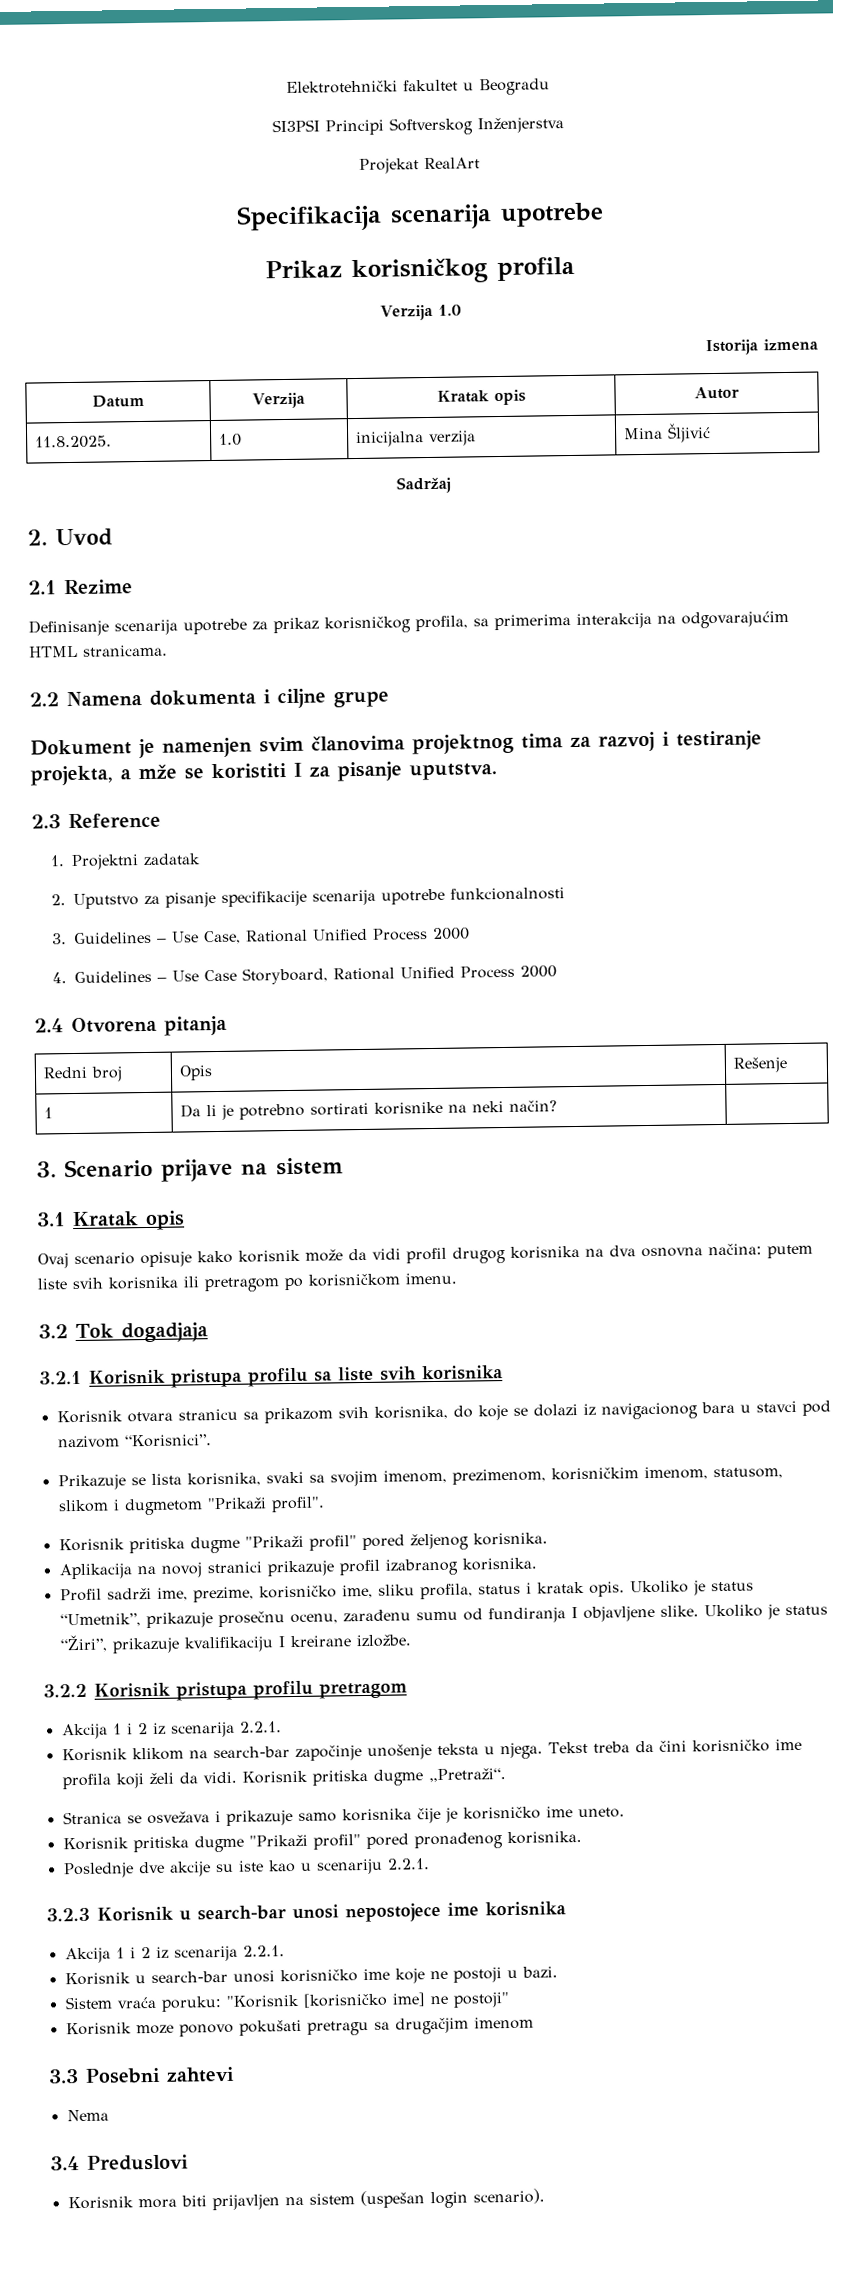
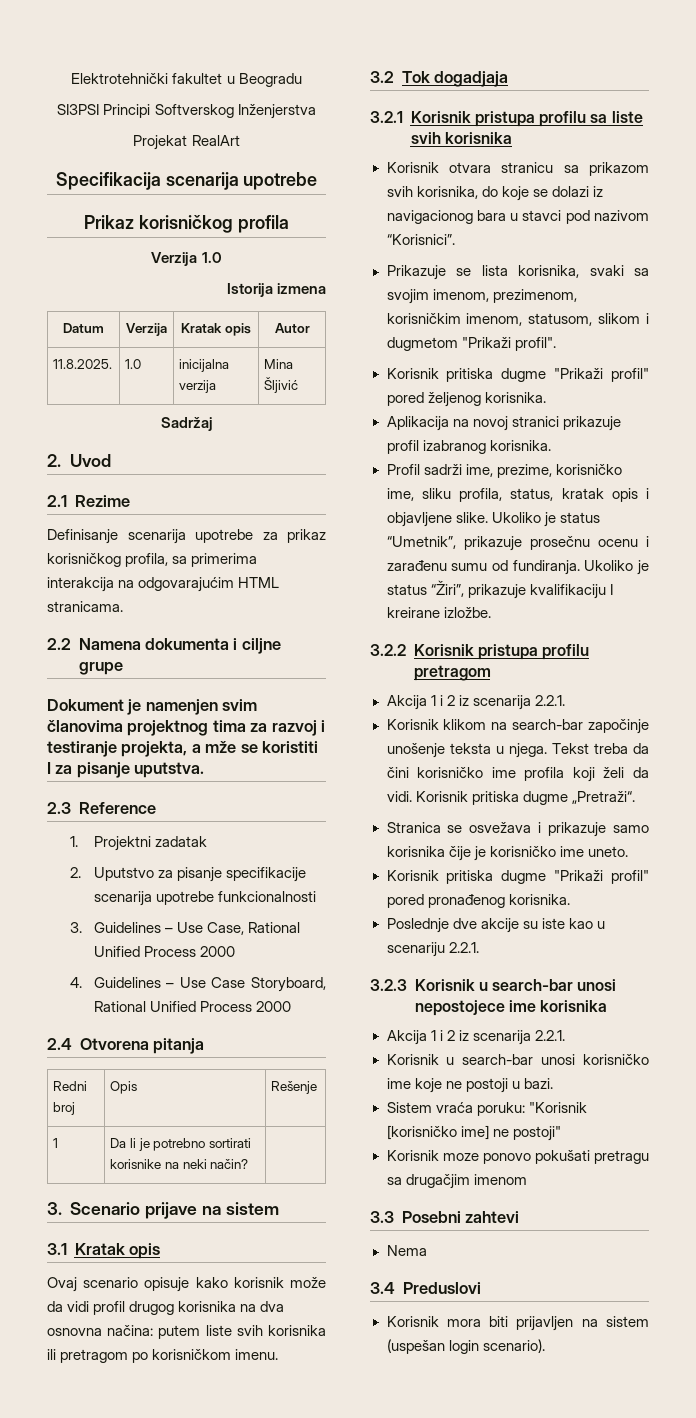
[477,1581,625,1597] status i kratak opis. -> [510,488,649,502] [386,512,488,527] status, kratak opis i objavljene slike.
[289,1613,338,1625] ocenu, -> [597,536,649,547] ocenu i
[487,1605,699,1624] fundiranja I objavljene slike. -> [512,560,580,575] fundiranja.

